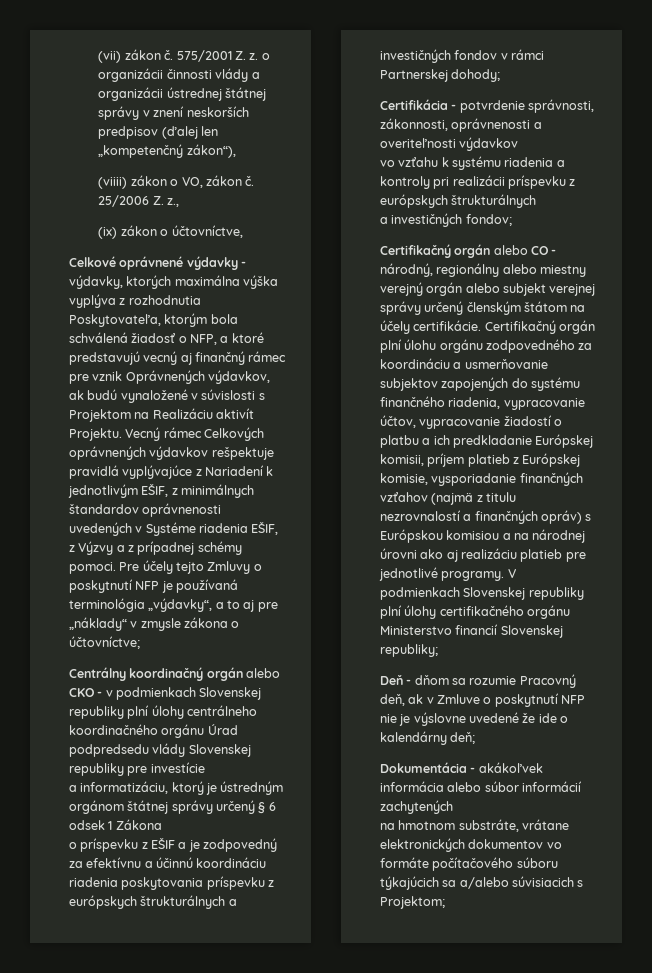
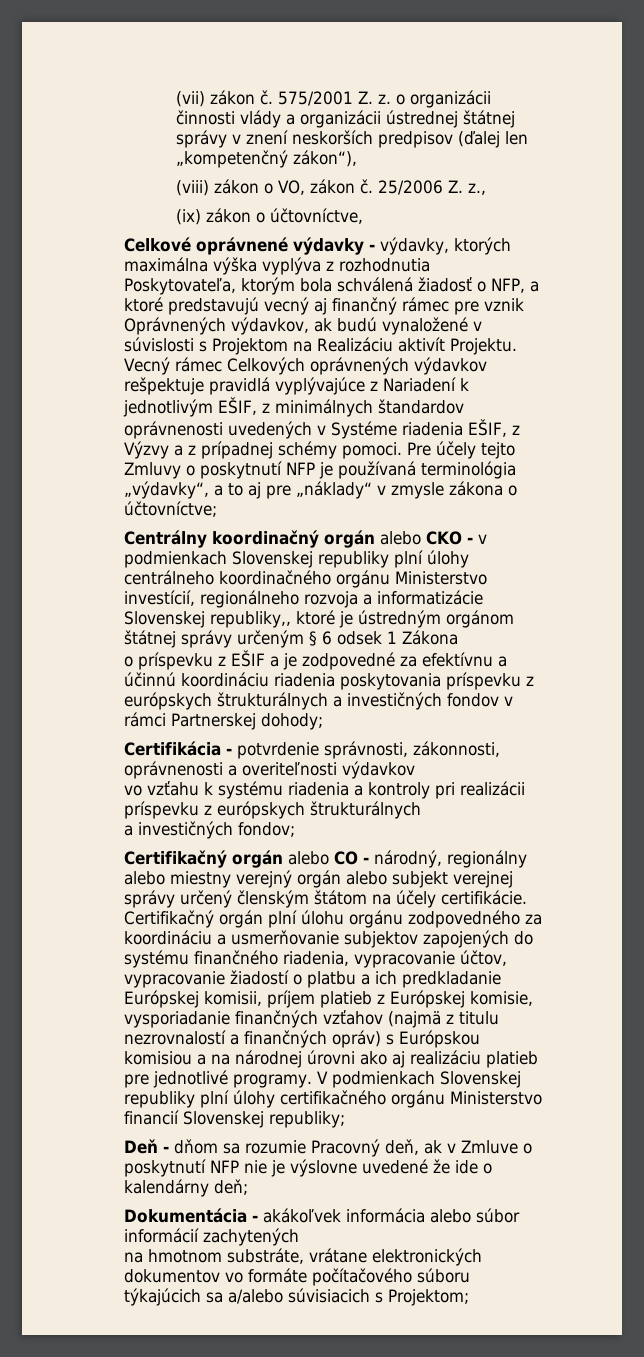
[98,177,128,189] (viiii) -> [175,180,209,196] (viii)
[207,724,238,735] [68,743,251,757] [68,762,205,776] [68,781,204,795] Úrad podpredsedu vlády Slovenskej republiky pre investície // a informatizáciu, ktorý -> [394,571,487,585] [123,590,483,608] [123,610,335,628] Ministerstvo investícií, regionálneho rozvoja a informatizácie Slovenskej republiky,, ktoré
[215,800,255,814] určený -> [236,630,304,648] určeným
[203,838,278,852] zodpovedný -> [301,652,395,670] zodpovedné

